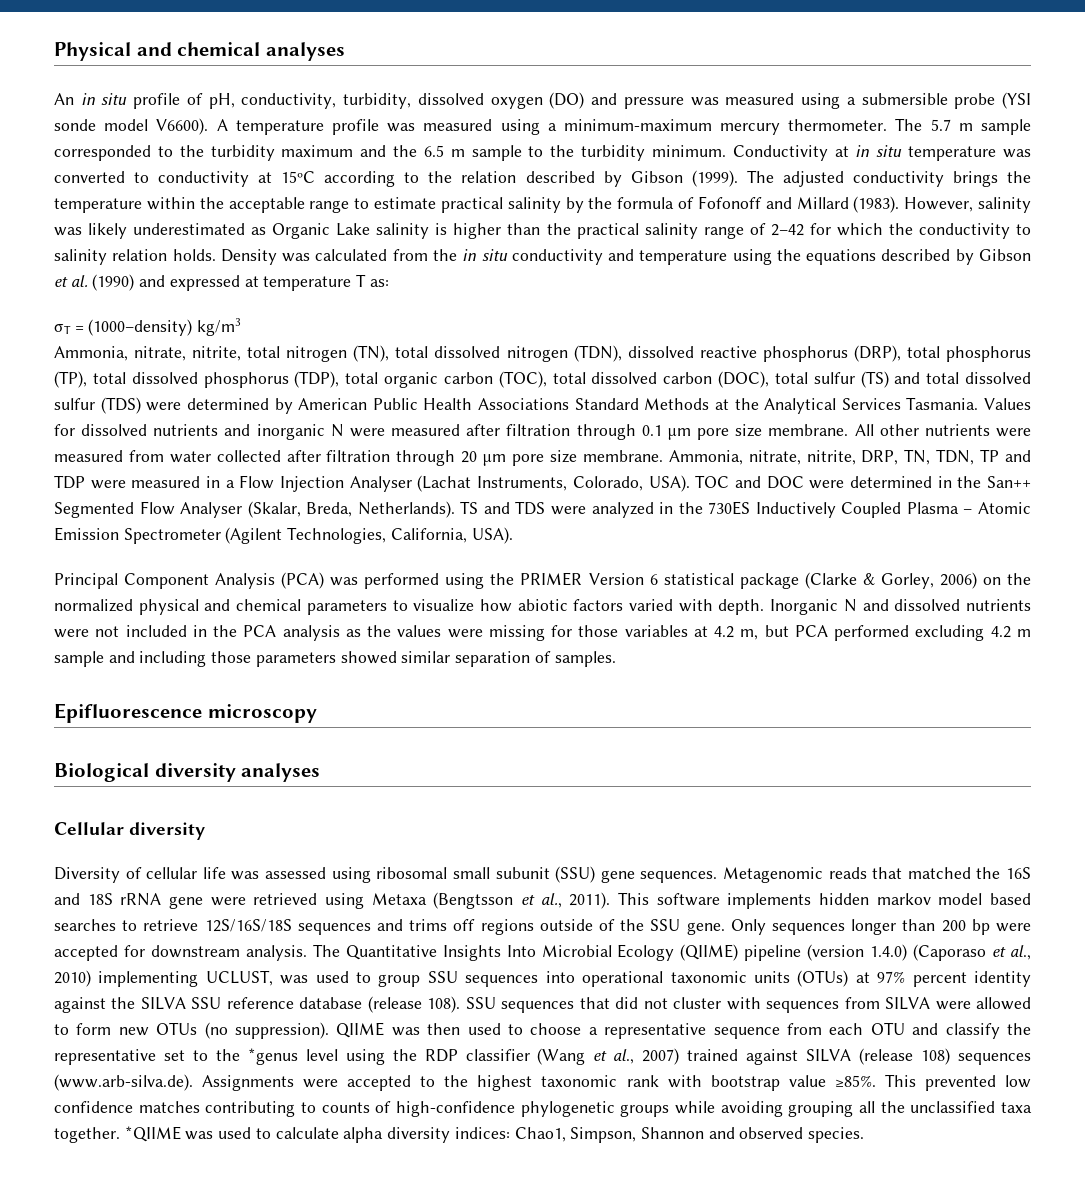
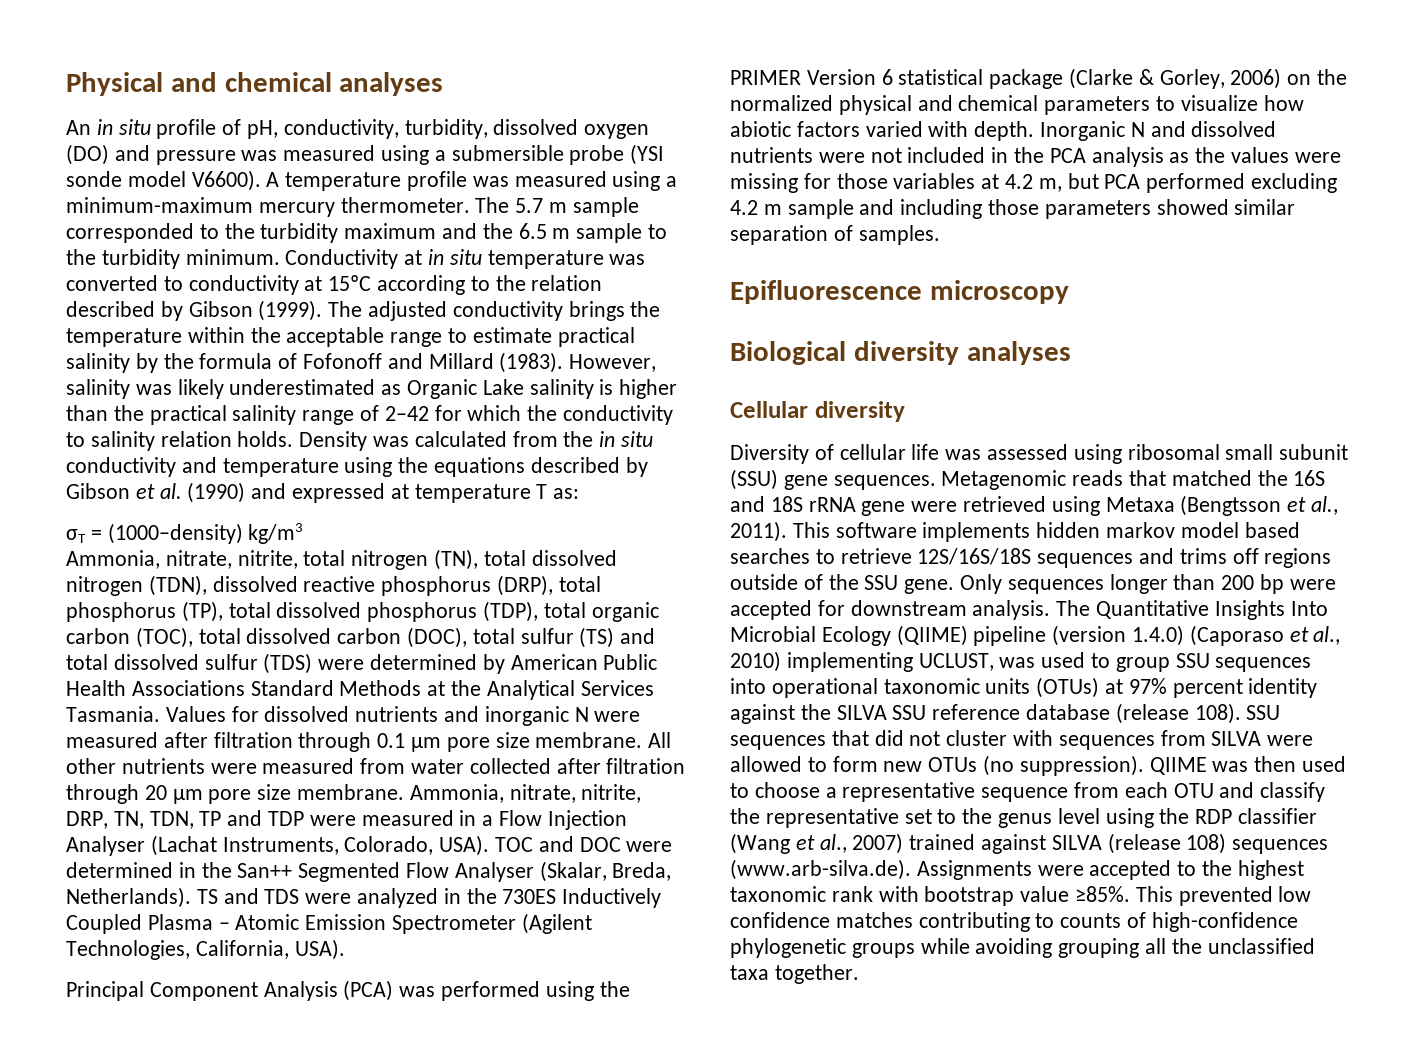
[247,1048,298,1065] *genus -> [998,813,1053,828] genus
[124,1126,865,1143] *QIIME was used to calculate alpha diversity indices: Chao1, Simpson, Shannon and observed species. -> (859, 974) none

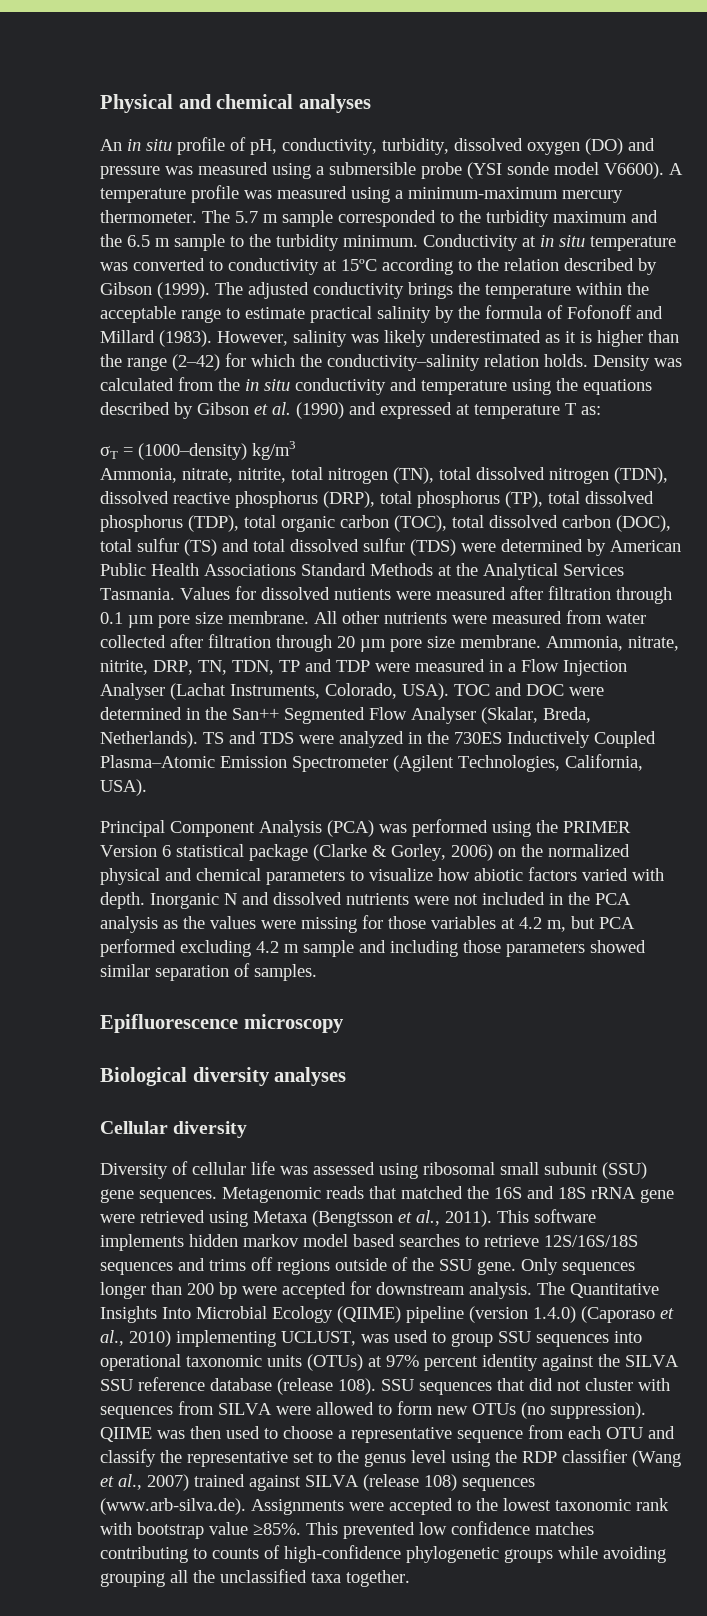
[407,379,594,399] Organic Lake salinity -> [565,331,576,343] it
[149,405,674,425] [66,431,155,451] practical salinity range of 2–42 for which the conductivity to salinity -> [127,353,480,371] range (2–42) for which the conductivity–salinity
[355,706,589,726] nutrients and inorganic N -> [334,588,391,600] nutients
[147,914,300,930] Plasma – Atomic -> [100,755,215,768] Plasma–Atomic
[1237,860,1304,880] highest -> [503,1498,551,1511] lowest

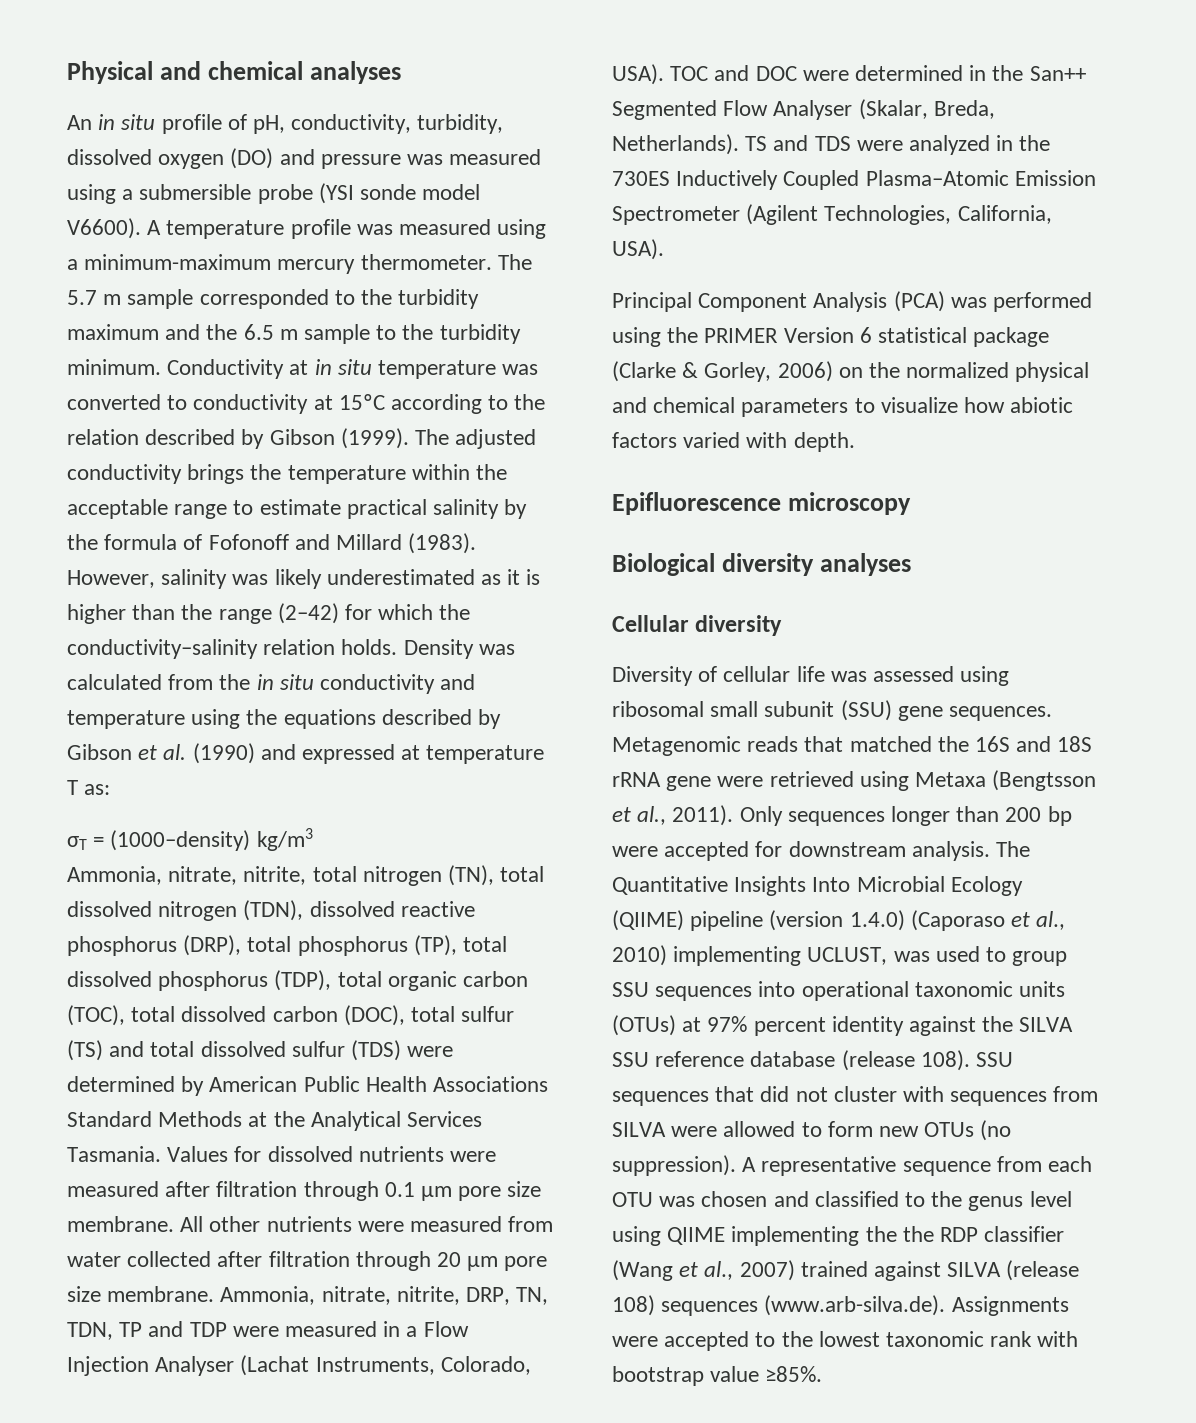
[334,588,391,600] nutients -> [358,1146,444,1162] nutrients
[150,892,631,909] [100,915,635,933] [100,939,646,957] [100,963,317,981] Inorganic N and dissolved nutrients were not included in the PCA analysis as the values were missing for those variables at 4.2 m, but PCA performed excluding 4.2 m sample and including those parameters showed similar separation of samples. -> (855, 442) none
[497,1209,596,1223] [100,1234,638,1251] [100,1257,516,1275] This software implements hidden markov model based searches to retrieve 12S/16S/18S sequences and trims off regions outside of the SSU gene. -> (734, 815) none
[100,1426,346,1442] QIIME was then used to choose a -> [742,1157,757,1172] A
[648,1426,675,1439] [100,1449,314,1467] and classify the representative set -> [659,1191,899,1207] was chosen and classified
(490, 1459) none -> [667,1226,897,1246] QIIME implementing the
[306,1521,594,1539] [100,1545,666,1563] [100,1569,410,1587] This prevented low confidence matches contributing to counts of high-confidence phylogenetic groups while avoiding grouping all the unclassified taxa together. -> (823, 1374) none

